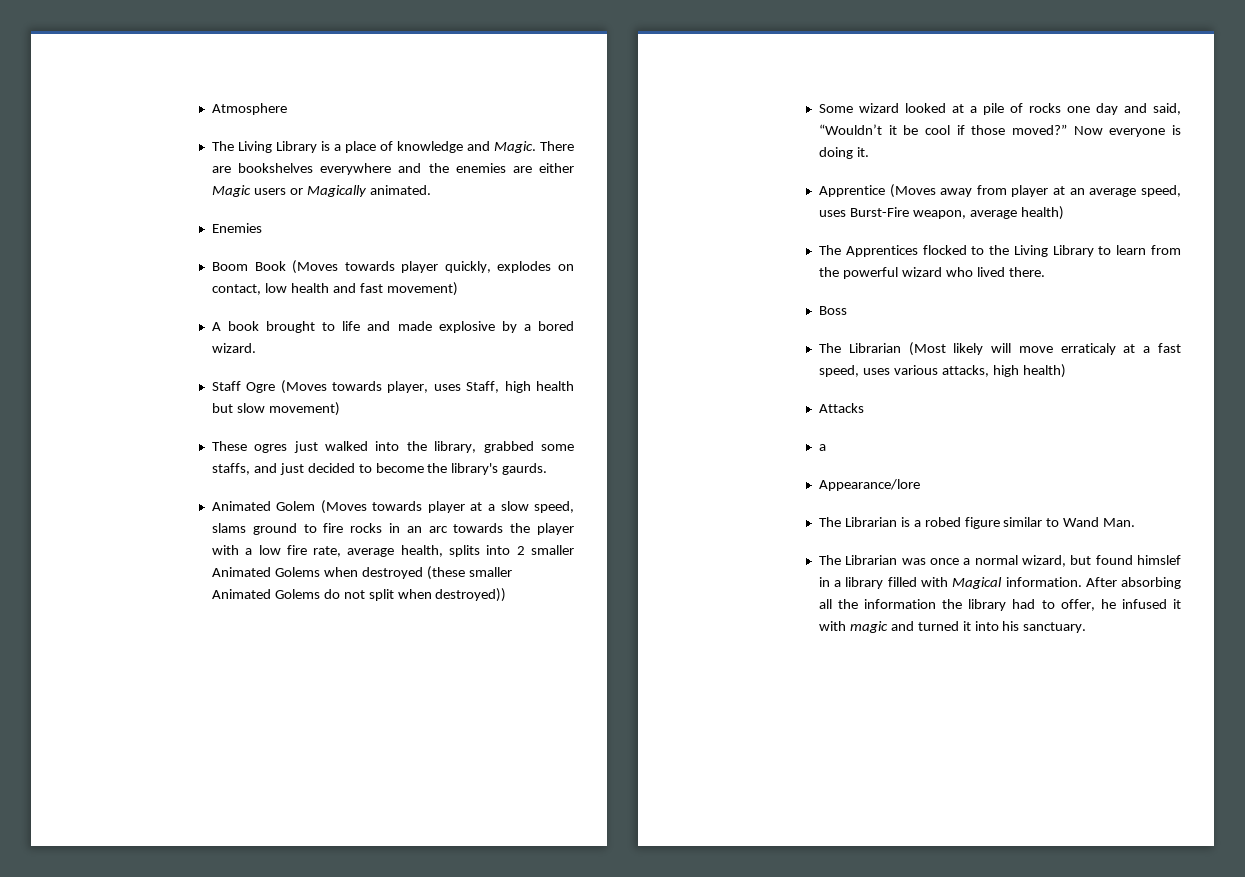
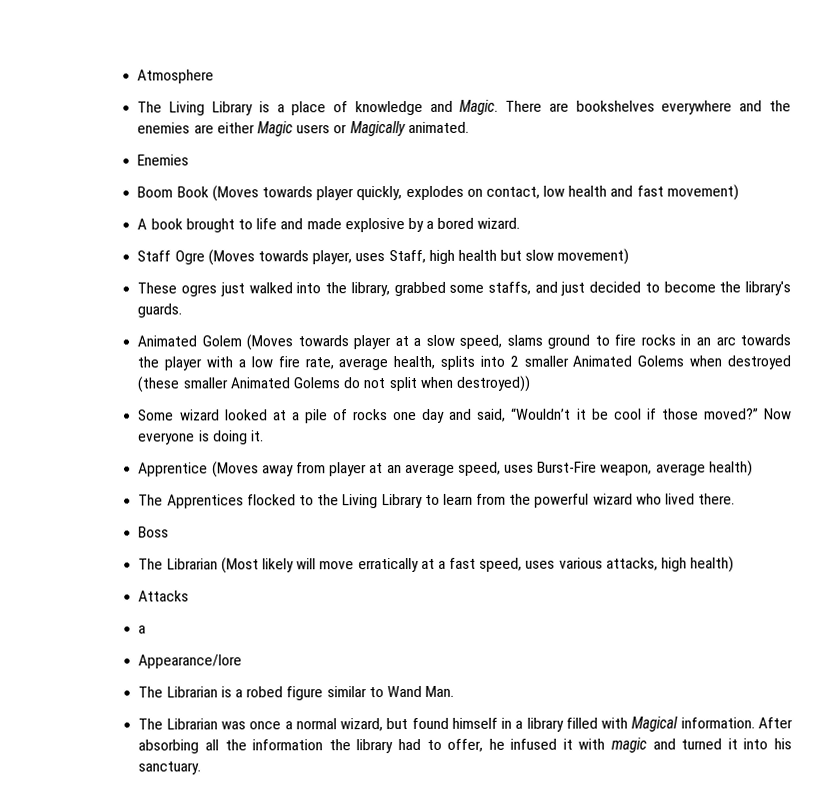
[502,463,548,475] gaurds. -> [137,303,183,318] guards.
[1060,343,1116,355] erraticaly -> [357,557,419,573] erratically
[1137,555,1181,565] himslef -> [451,717,498,729] himself

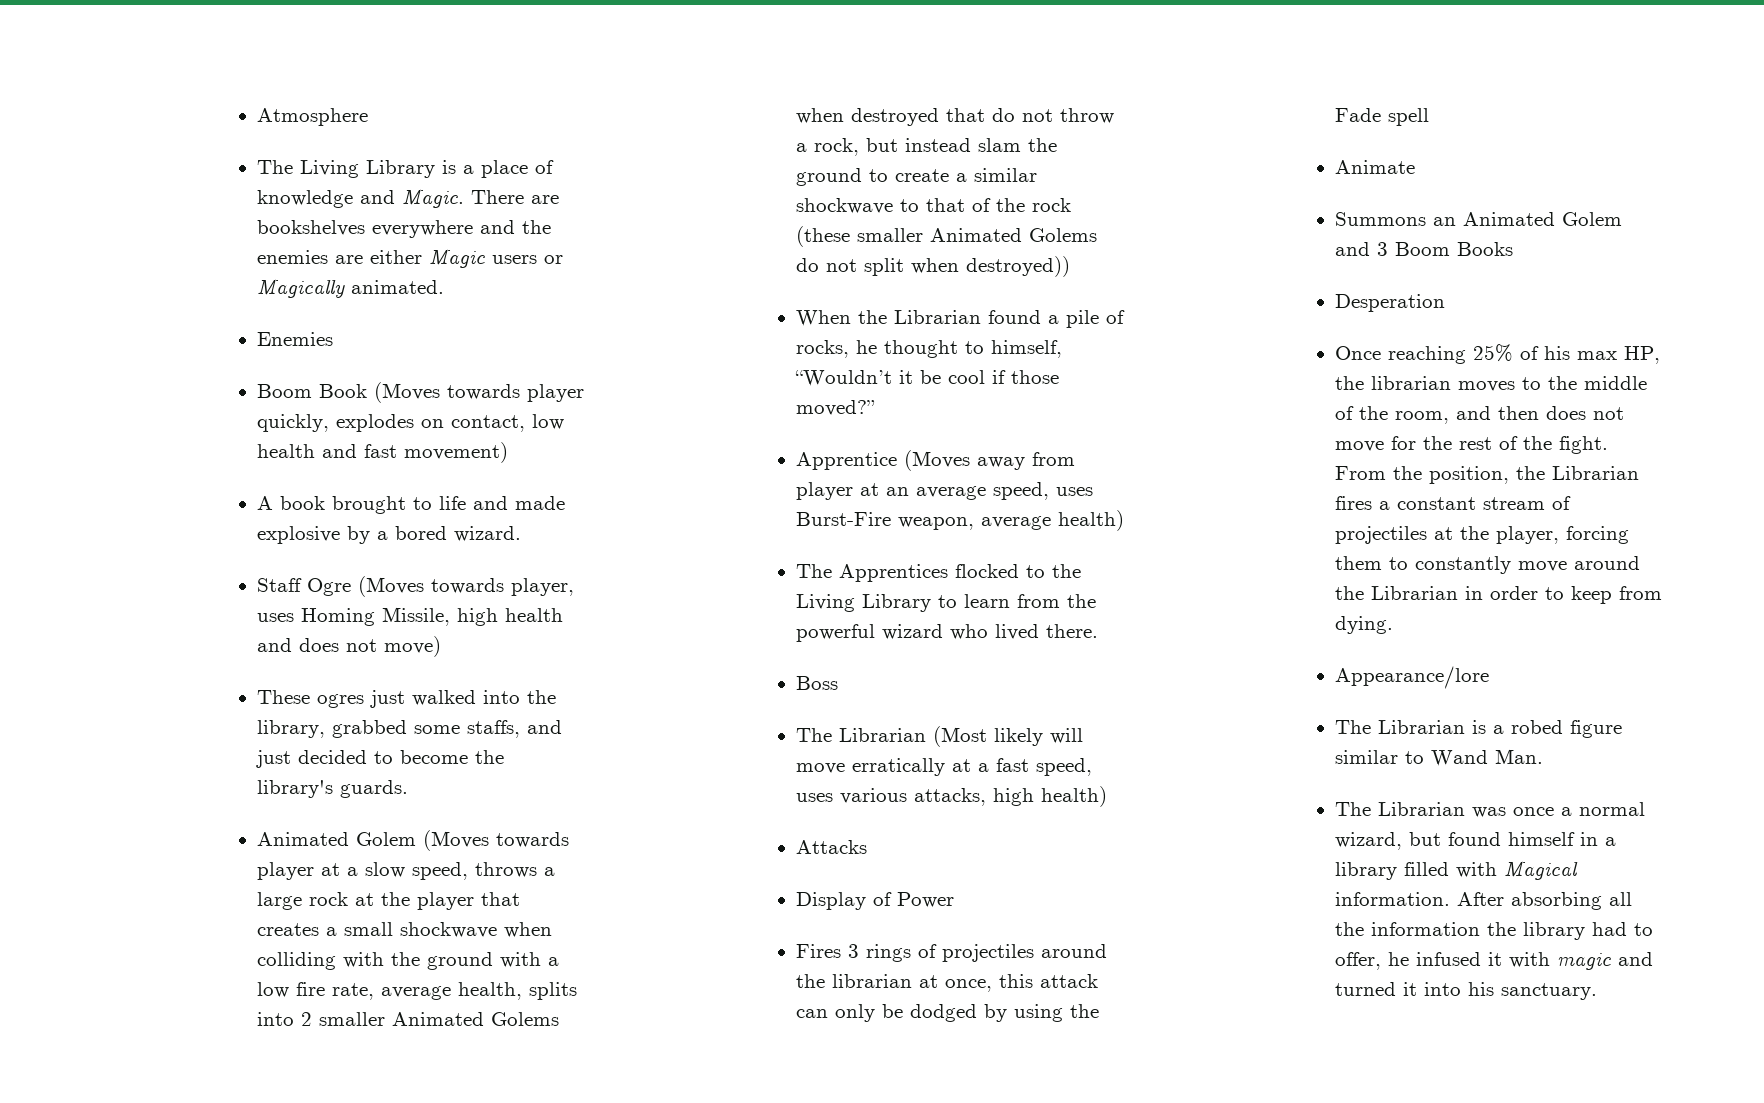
[388,248,630,265] Staff, high health but slow movement) -> [301,607,564,626] [257,636,442,657] Homing Missile, high health and does not move)
[506,334,791,349] [137,356,203,371] slams ground to fire rocks in an arc towards the player -> [475,862,556,878] [257,892,521,910] [257,922,553,938] [257,952,494,970] throws a large rock at the player that creates a small shockwave when colliding with the ground
(791, 362) none -> [946,108,1115,124] [796,138,1058,156] [796,168,1038,186] [796,198,1072,214] that do not throw a rock, but instead slam the ground to create a similar shockwave to that of the rock
[138,408,507,424] Some wizard looked at a pile of rocks one day and said, -> [796,310,1126,328] [796,340,1063,358] When the Librarian found a pile of rocks, he thought to himself,
[764,408,793,420] [138,430,264,445] Now everyone is doing it. -> (876, 408) none
[138,625,147,634] a -> [796,892,955,910] [796,944,1108,962] [796,974,1099,992] [796,1004,1100,1022] [1335,108,1430,126] [1335,160,1416,174] [1335,212,1623,226] [1335,242,1514,256] [1335,294,1446,312] [1335,344,1661,364] [1335,376,1648,392] [1335,406,1625,424] [1335,436,1609,454] [1335,466,1640,484] [1335,496,1572,510] [1335,526,1630,544] [1335,556,1641,574] [1335,586,1663,604] [1335,616,1394,634] Display of Power // Fires 3 rings of projectiles around the librarian at once, this attack can only be dodged by using the Fade spell // Animate // Summons an Animated Golem and 3 Boom Books // Desperation // Once reaching 25% of his max HP, the librarian moves to the middle of the room, and then does not move for the rest of the fight. From the position, the Librarian fires a constant stream of projectiles at the player, forcing them to constantly move around the Librarian in order to keep from dying.

